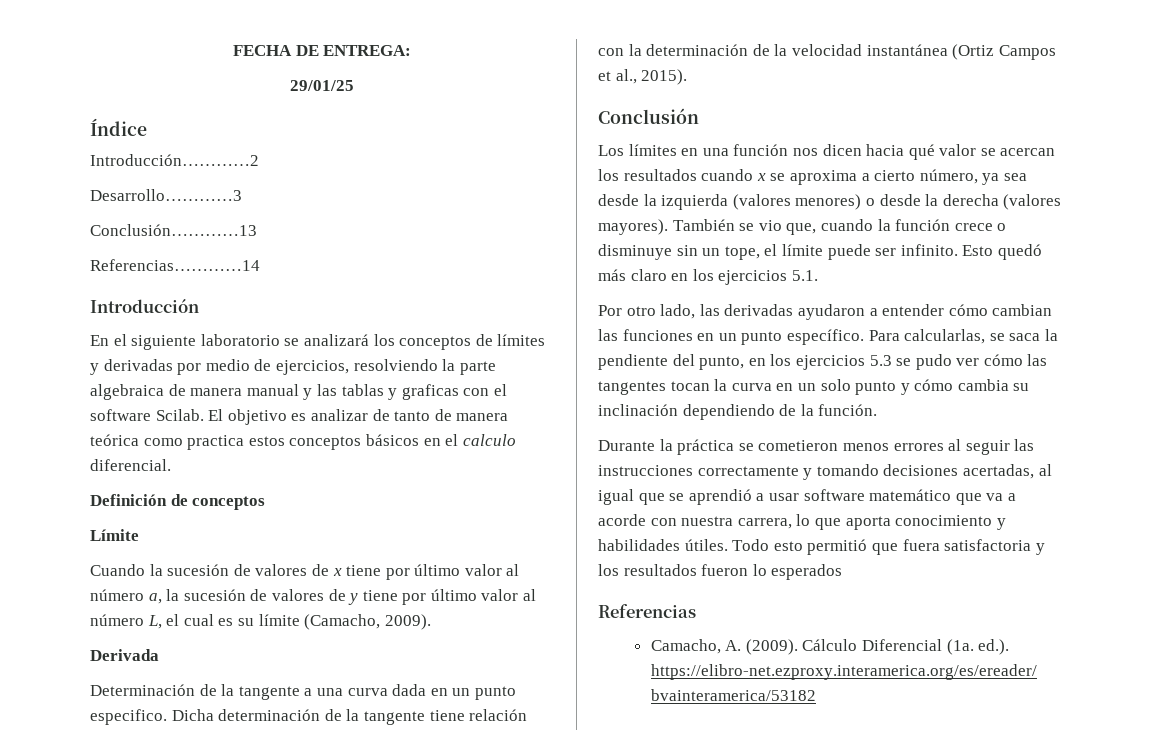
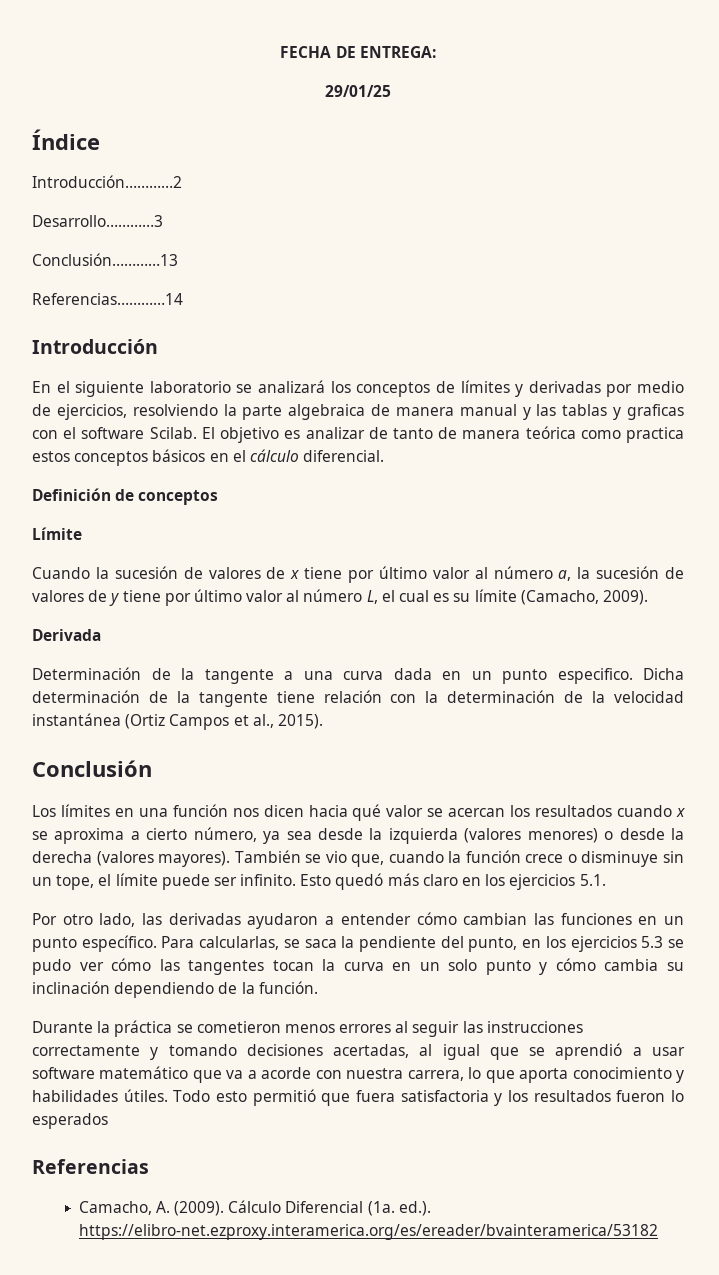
[462,434,516,446] calculo -> [249,449,299,462] cálculo

